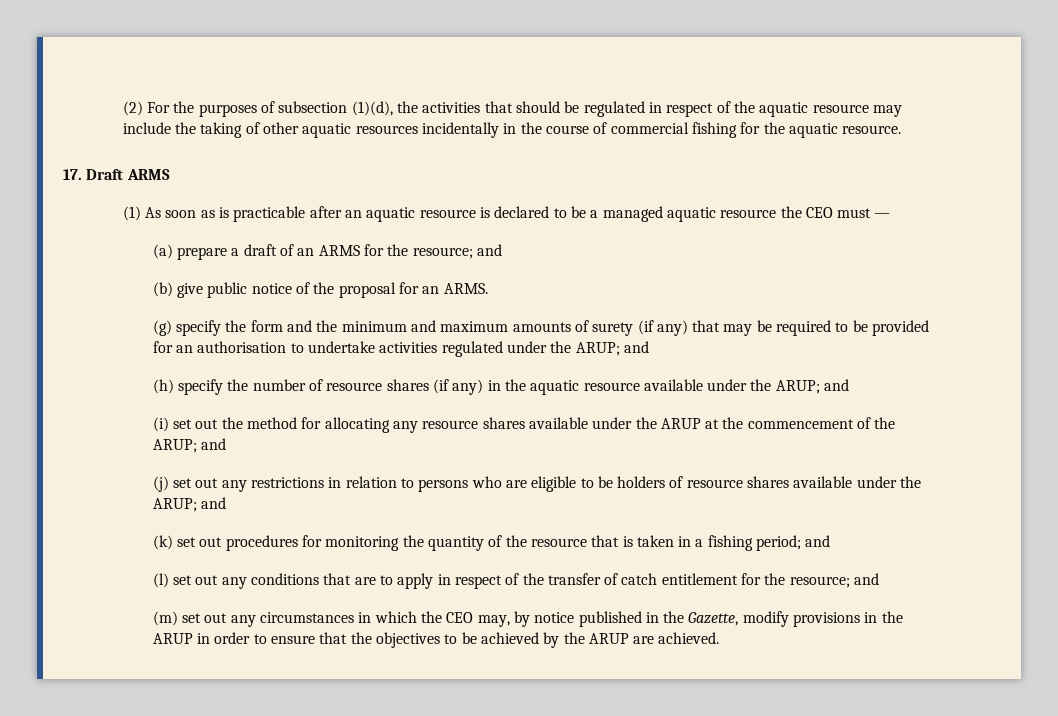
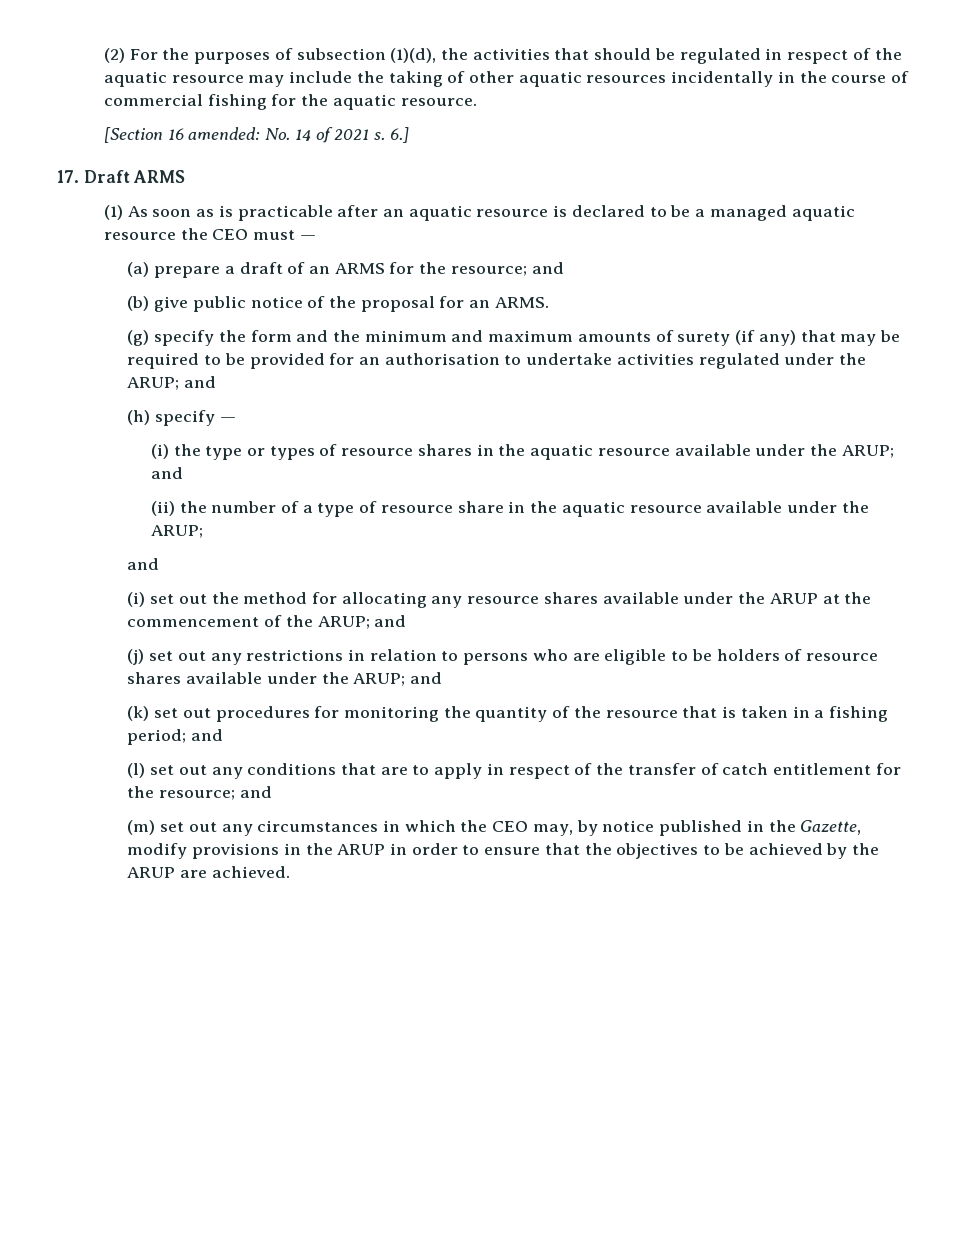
(902, 129) none -> [103,127,409,143] // [Section 16 amended: No. 14 of 2021 s. 6.]
[227,379,484,395] the number of resource shares (if any) -> [219,417,236,422] [150,444,472,460] — // (i) the type or types of resource shares
(850, 385) none -> [150,501,869,517] [150,525,203,538] [127,558,160,570] // (ii) the number of a type of resource share in the aquatic resource available under the ARUP; // and

